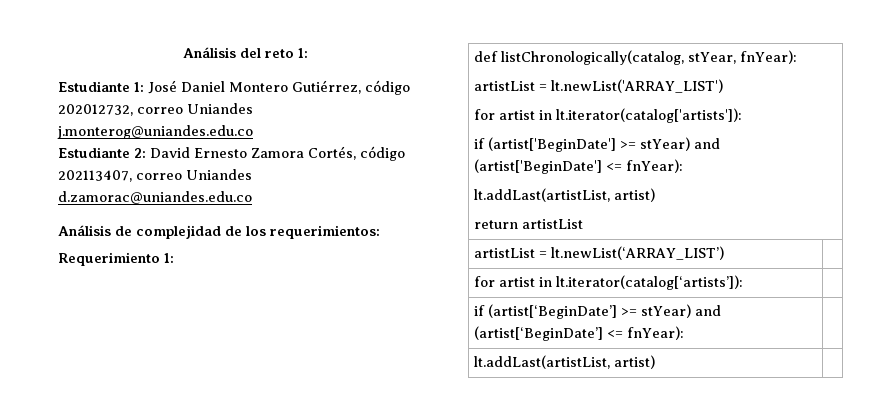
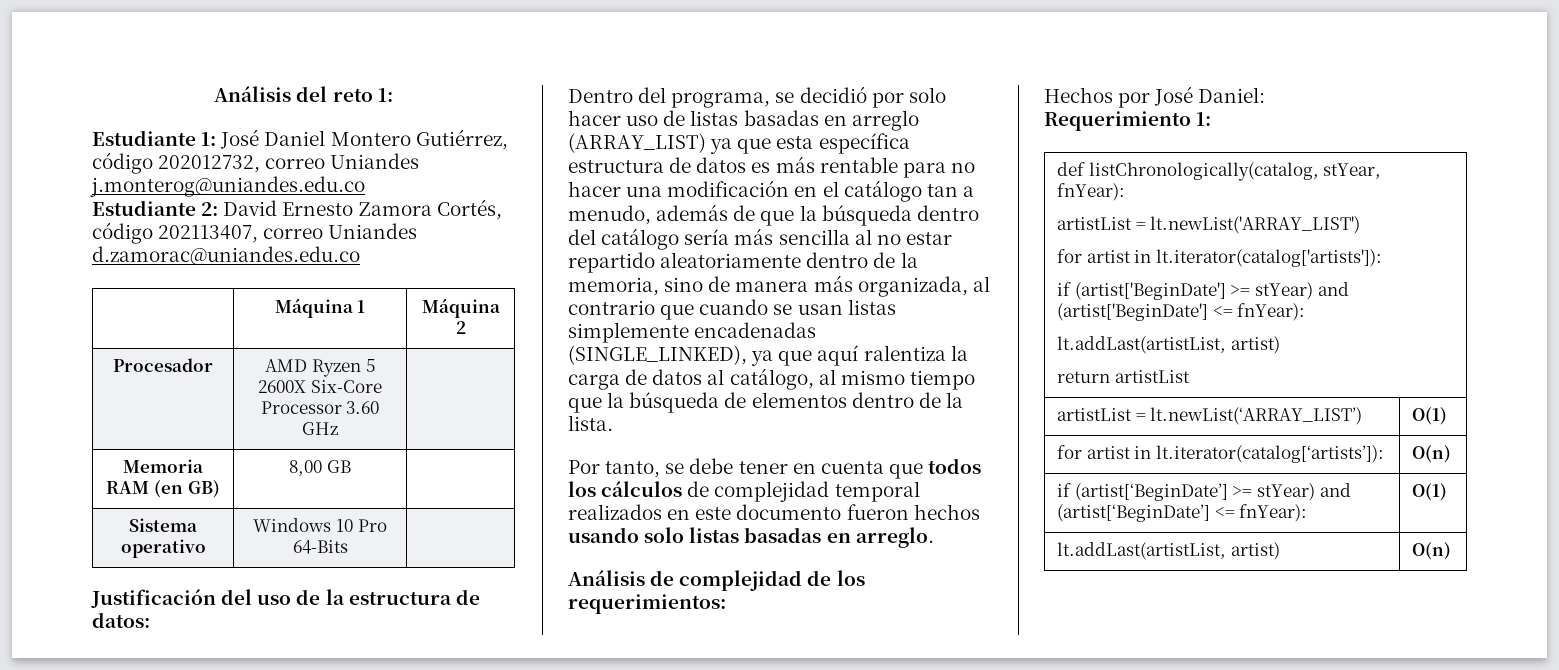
(252, 197) none -> [274,298,366,318] [421,298,500,318] [455,321,466,334] [113,358,213,372] [265,359,375,377] [258,380,382,393] [260,401,380,414] [302,422,338,435] [123,459,203,473] [106,480,220,498] [289,460,351,476] [129,518,197,532] [120,539,206,558] [253,518,387,532] [292,540,348,554] [91,589,480,608] [92,612,150,628] [568,86,946,108] [568,110,919,131] [568,133,910,154] [568,156,975,178] [568,180,974,202] [568,204,979,226] [568,228,952,250] [568,252,918,273] [568,275,990,297] [568,299,896,320] [568,322,817,343] [568,345,968,366] [568,368,975,390] [568,392,963,413] [568,415,613,431] [568,458,982,479] [568,481,920,502] [568,504,980,520] [568,527,934,548] // | Máquina 1 | Máquina 2 // Procesador | AMD Ryzen 5 2600X Six-Core Processor 3.60 GHz | // Memoria RAM (en GB) | 8,00 GB | // Sistema operativo | Windows 10 Pro 64-Bits | // Justificación del uso de la estructura de datos: // Dentro del programa, se decidió por solo hacer uso de listas basadas en arreglo (ARRAY_LIST) ya que esta específica estructura de datos es más rentable para no hacer una modificación en el catálogo tan a menudo, además de que la búsqueda dentro del catálogo sería más sencilla al no estar repartido aleatoriamente dentro de la memoria, sino de manera más organizada, al contrario que cuando se usan listas simplemente encadenadas (SINGLE_LINKED), ya que aquí ralentiza la carga de datos al catálogo, al mismo tiempo que la búsqueda de elementos dentro de la lista. // Por tanto, se debe tener en cuenta que todos los cálculos de complejidad temporal realizados en este documento fueron hechos usando solo listas basadas en arreglo.
(380, 232) none -> [1044,86,1266,108] // Hechos por José Daniel:
(725, 253) none -> [1412,407,1448,425] O(1)
(744, 282) none -> [1412,445,1452,463] O(n)
(685, 333) none -> [1412,483,1448,501] O(1)
(656, 362) none -> [1412,542,1452,560] O(n)

